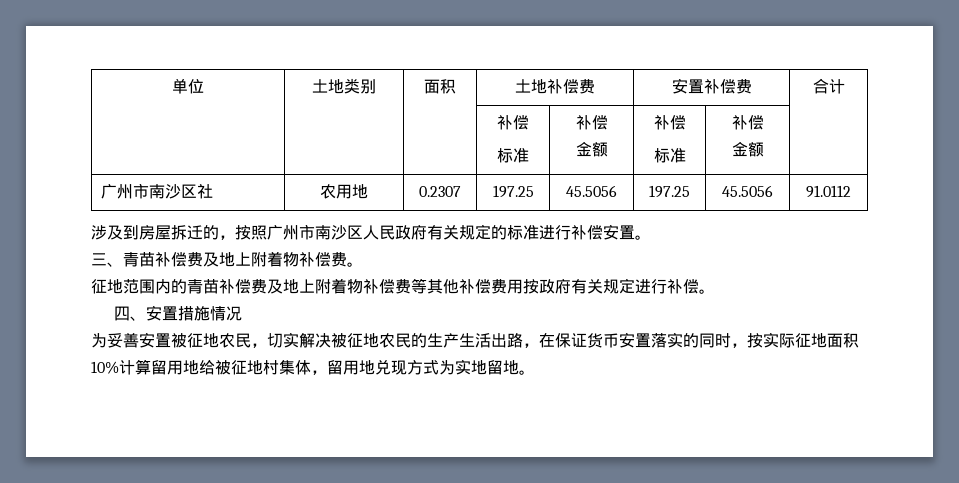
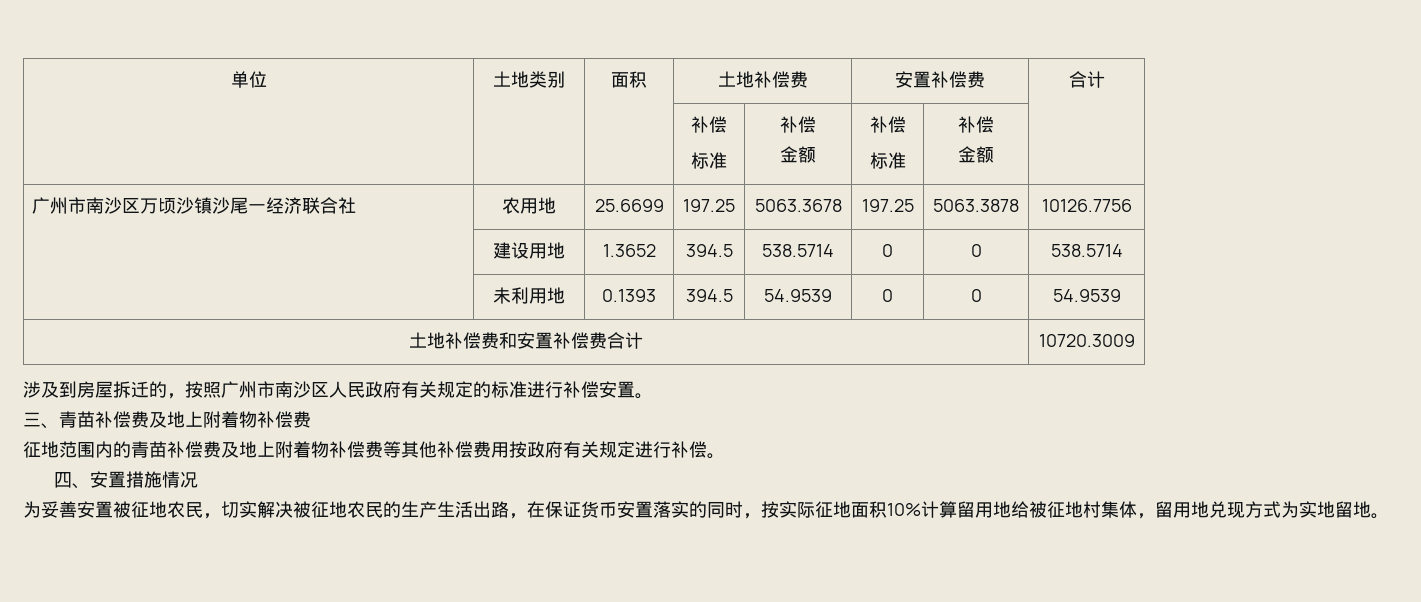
(198, 191) none -> [140,197,339,214] 万顷沙镇沙尾一经济联合
[419,186,461,197] [492,185,534,198] [566,185,617,197] [649,185,690,198] [722,185,773,197] [806,185,851,198] 0.2307 | 197.25 | 45.5056 | 197.25 | 45.5056 | 91.0112 -> [594,199,664,212] [683,199,735,212] [754,199,842,212] [861,199,914,212] [933,199,1019,212] [1041,199,1132,212] [493,242,565,259] [602,244,656,257] [685,244,733,257] [762,244,834,257] [882,244,893,257] [970,244,982,257] [1050,244,1123,257] [493,287,565,304] [602,289,656,302] [685,289,733,302] [764,289,832,302] [882,289,893,302] [970,289,982,302] [1052,289,1121,302] [409,332,644,349] [1038,334,1135,347] 25.6699 | 197.25 | 5063.3678 | 197.25 | 5063.3878 | 10126.7756 // | 建设用地 | 1.3652 | 394.5 | 538.5714 | 0 | 0 | 538.5714 // | 未利用地 | 0.1393 | 394.5 | 54.9539 | 0 | 0 | 54.9539 // 土地补偿费和安置补偿费合计 | 10720.3009
[347,262,363,267] 。 -> (311, 419) none

